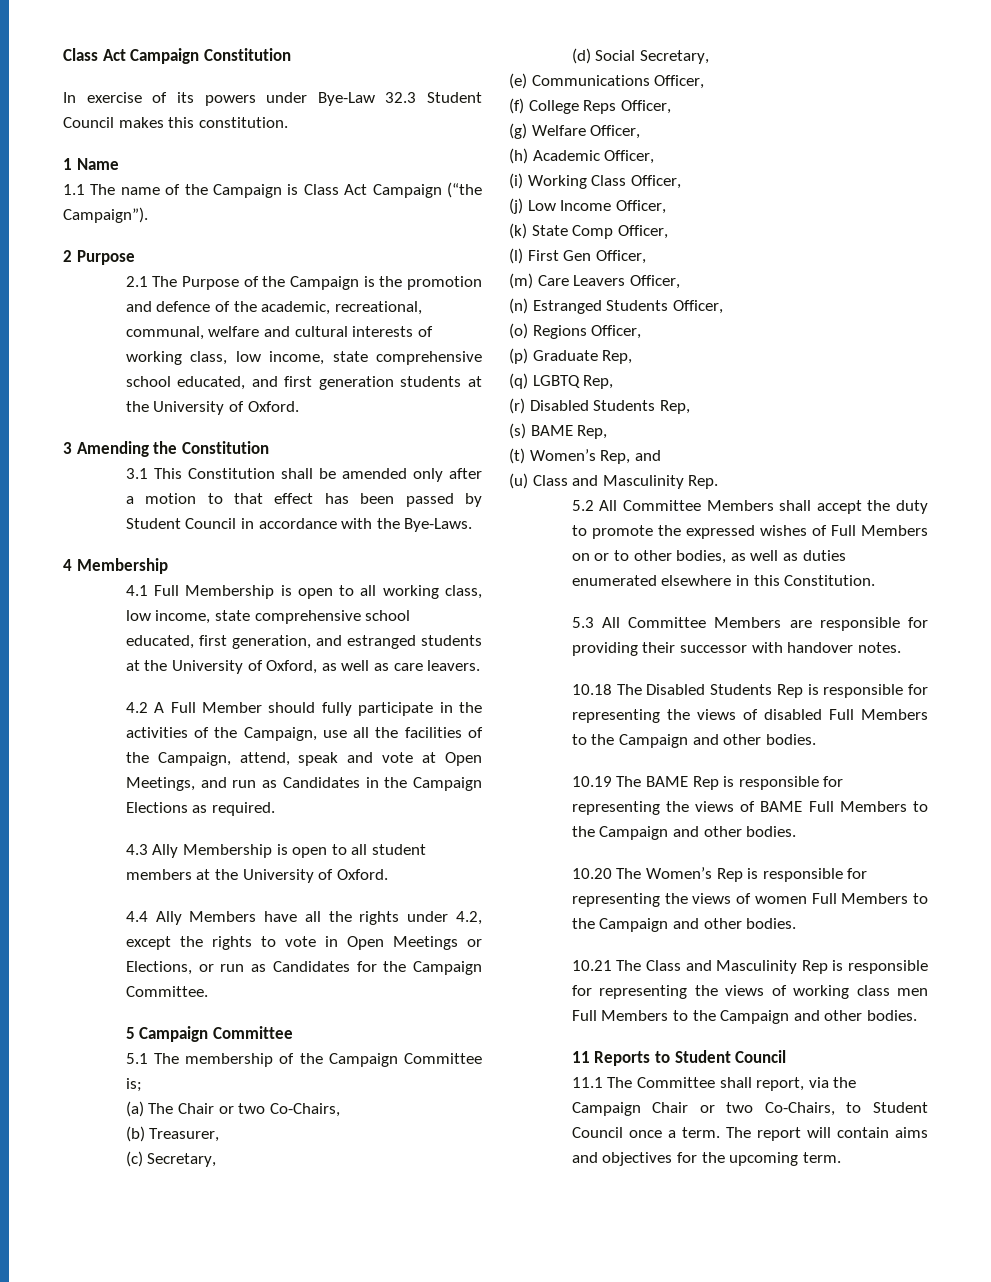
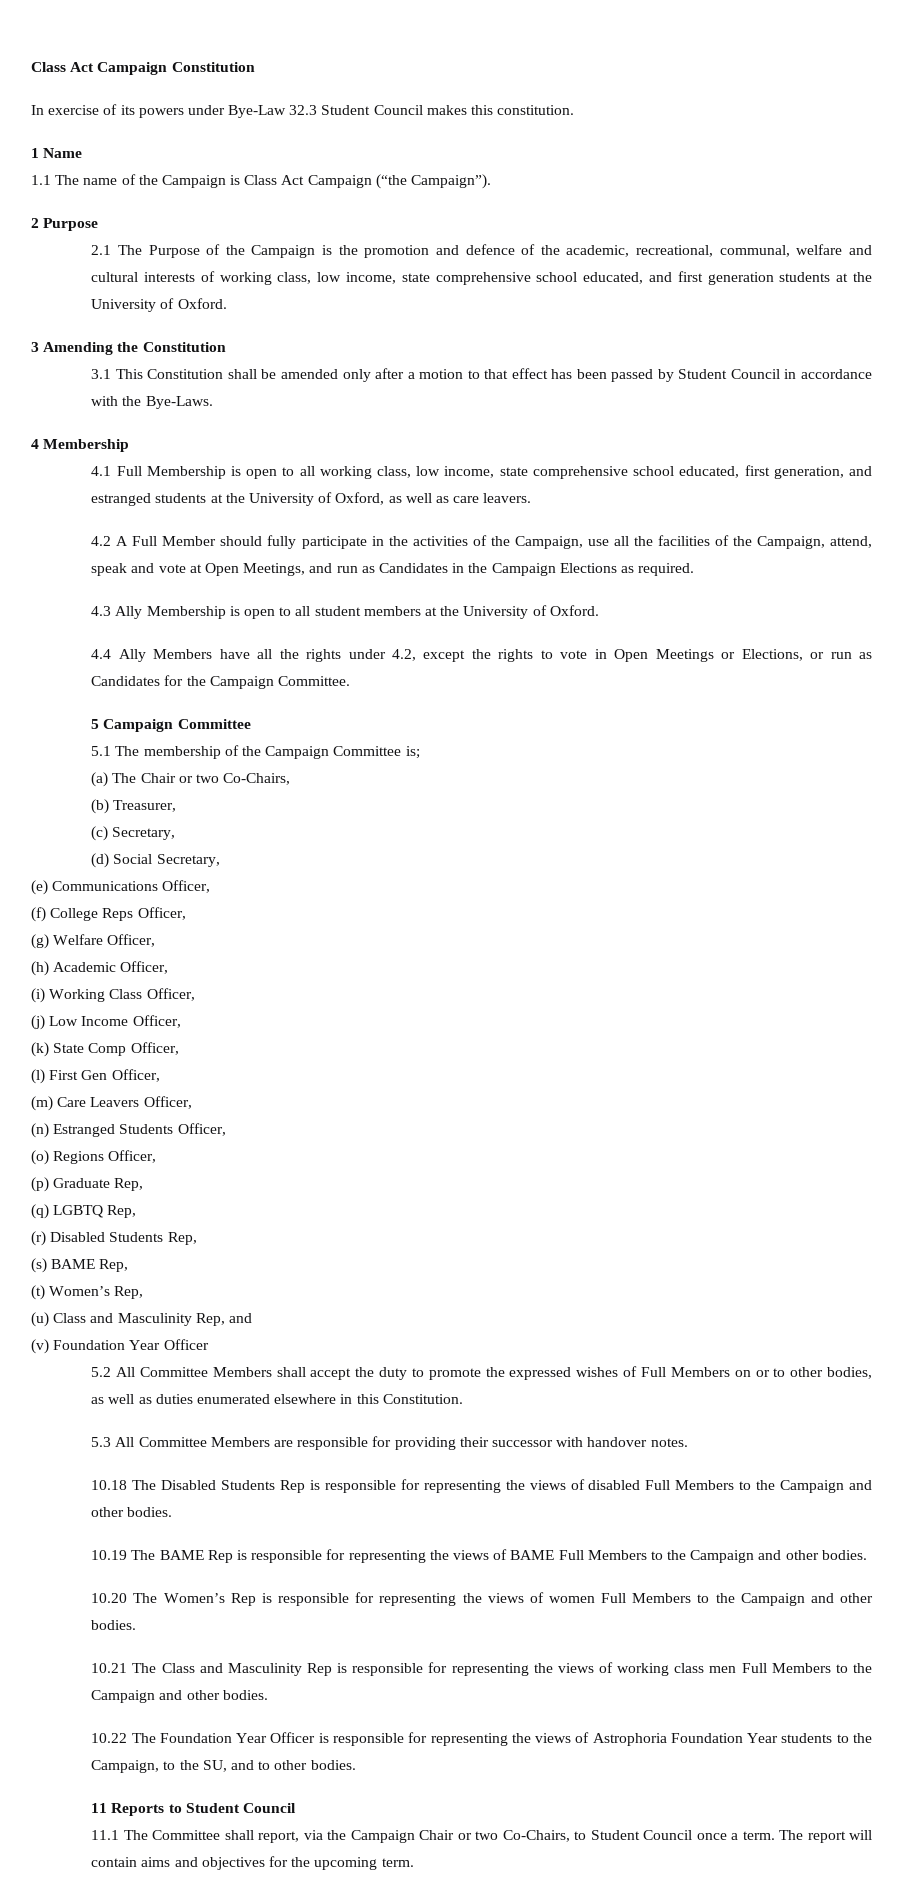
[634,450,661,461] and -> (144, 1292) none
[688,475,719,489] Rep. -> [195,1313,252,1326] [31,1339,209,1354] Rep, and // (v) Foundation Year Officer
(917, 1015) none -> [91,1732,873,1746] [91,1760,356,1773] // 10.22 The Foundation Year Officer is responsible for representing the views of Astrophoria Foundation Year students to the Campaign, to the SU, and to other bodies.

